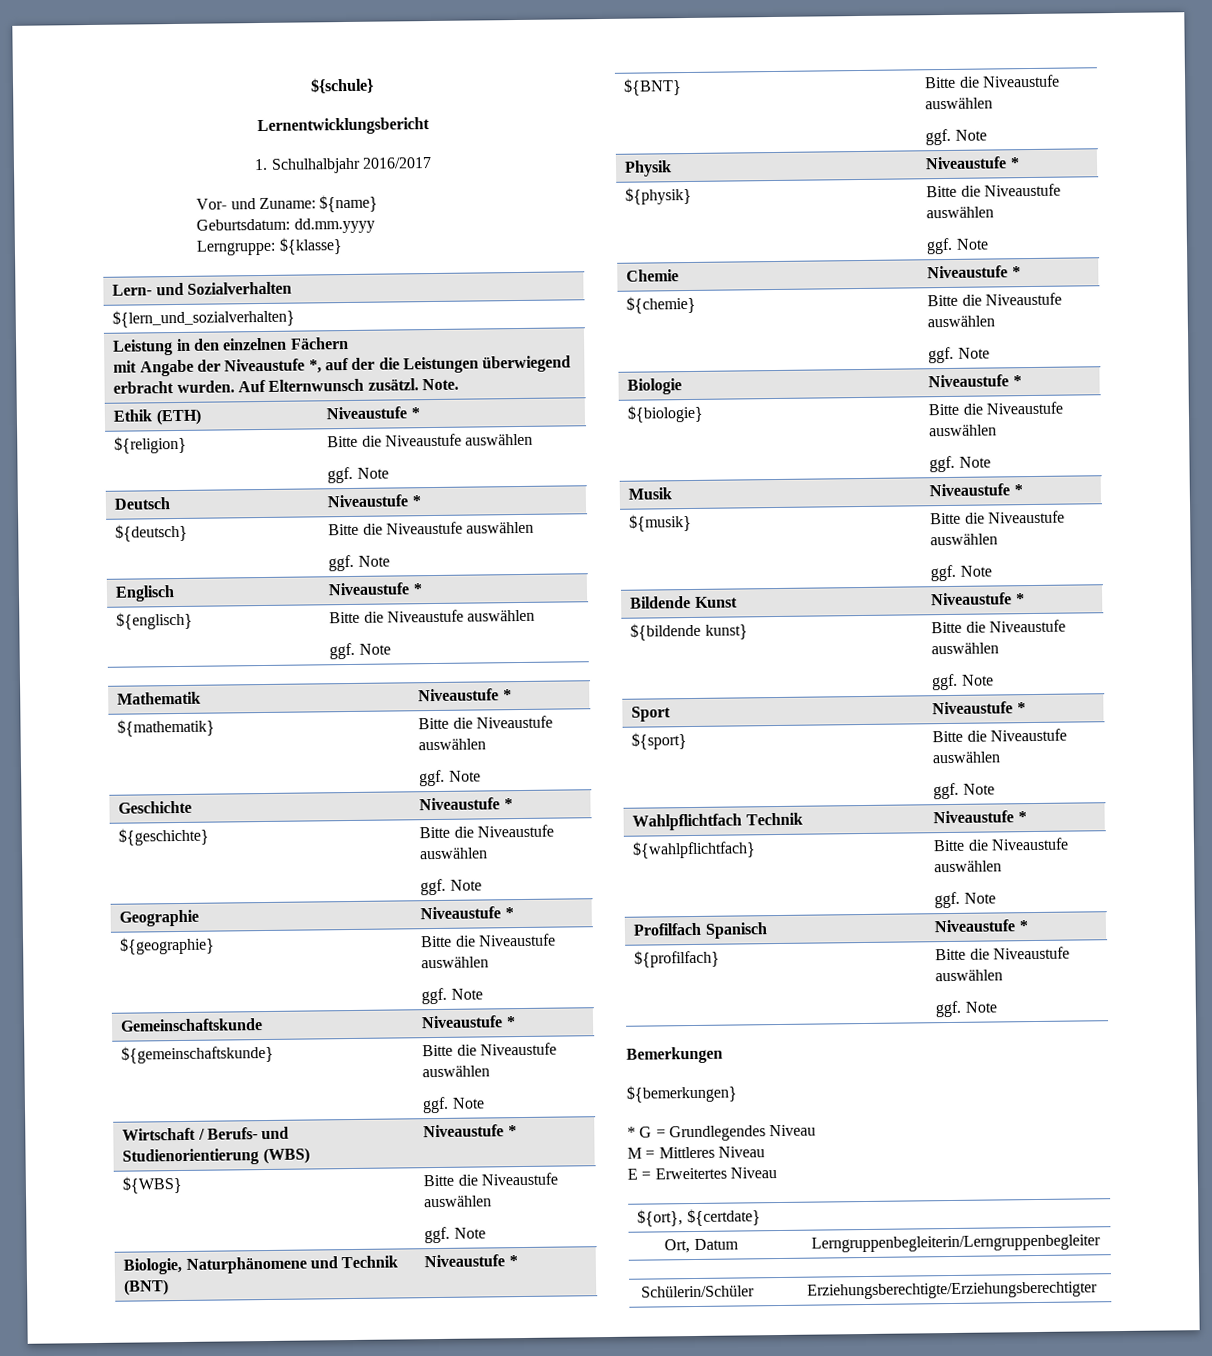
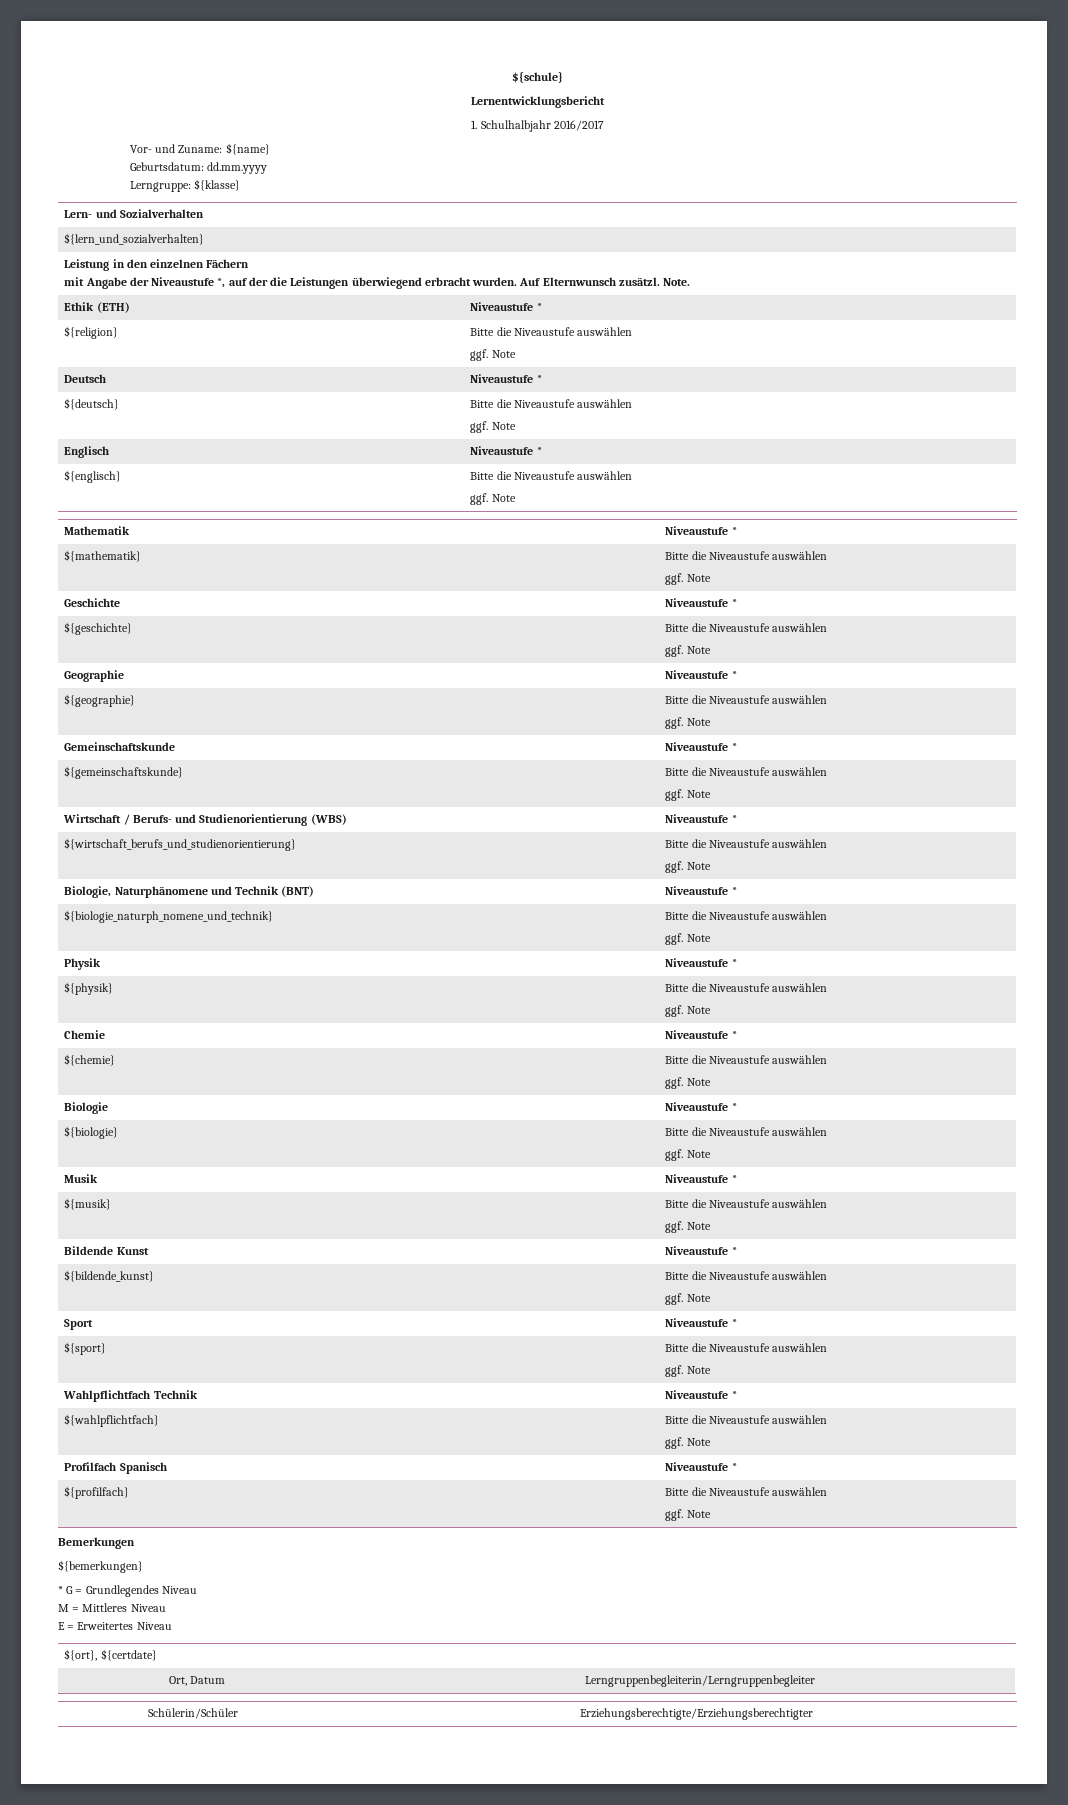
[122,1175,183,1194] ${WBS} -> [64,838,297,851] ${wirtschaft_berufs_und_studienorientierung}
[623,78,683,96] ${BNT} -> [64,910,274,923] ${biologie_naturph_nomene_und_technik}
[630,622,748,641] ${bildende kunst} -> [64,1270,155,1282] ${bildende_kunst}

